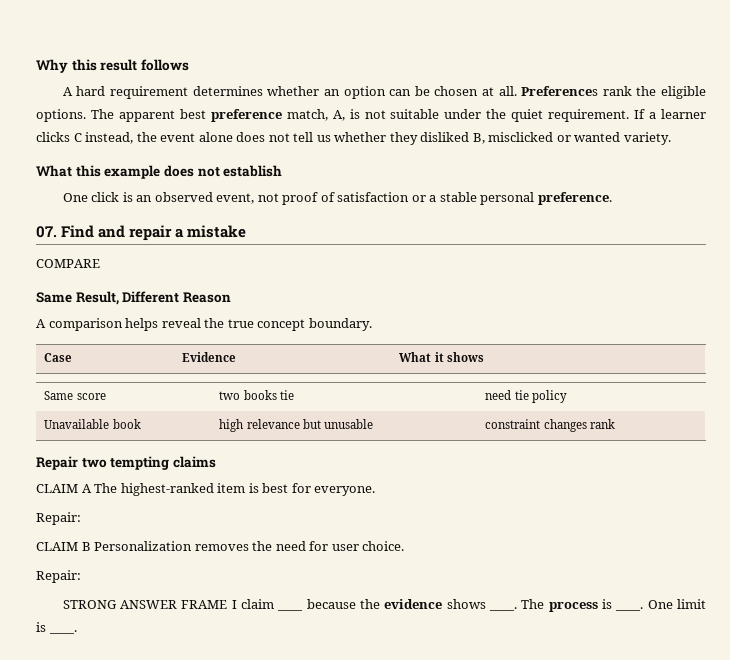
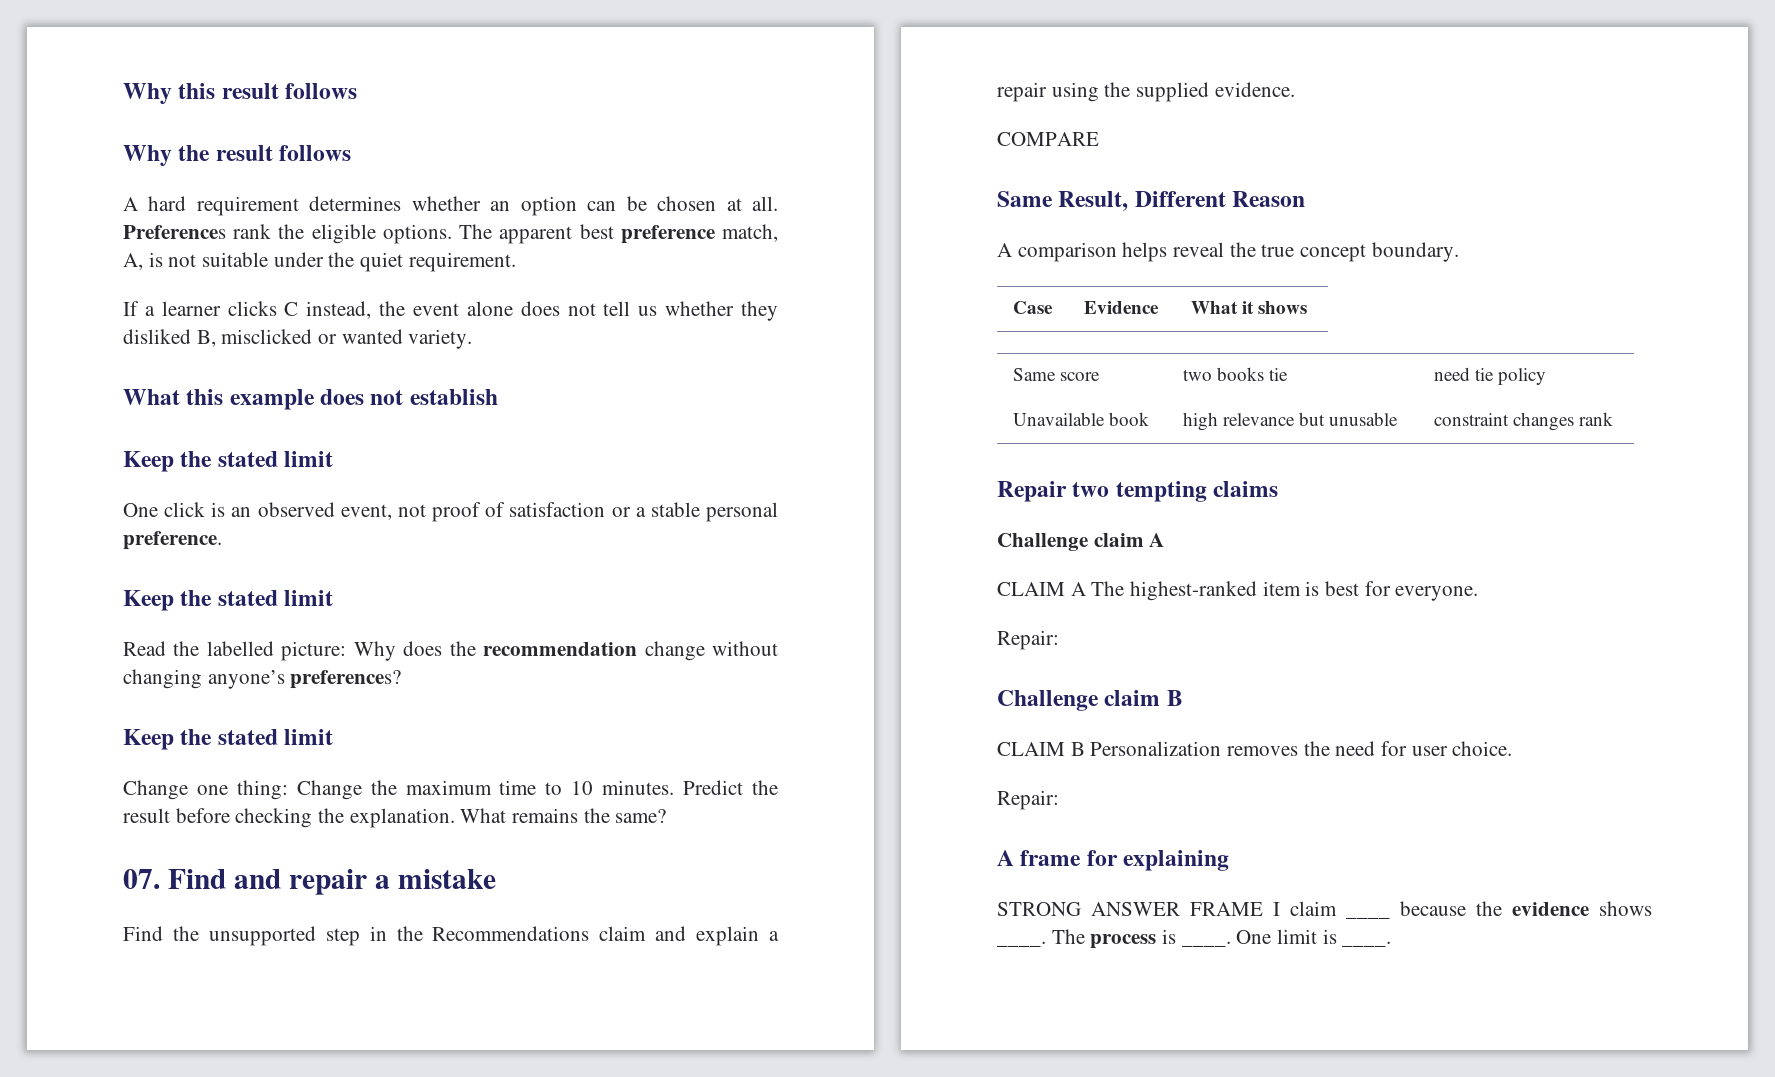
(189, 65) none -> [123,145,352,166] // Why the result follows
(630, 115) none -> (516, 262) //
(283, 171) none -> [123,451,334,472] // Keep the stated limit
(612, 198) none -> [123,590,334,611] [123,641,779,661] [123,669,402,689] [123,729,334,750] [123,780,778,800] [123,808,667,828] // Keep the stated limit // Read the labelled picture: Why does the recommendation change without changing anyone’s preferences? // Keep the stated limit // Change one thing: Change the maximum time to 10 minutes. Predict the result before checking the explanation. What remains the same?
(247, 231) none -> [123,926,779,946] [997,82,1295,102] // Find the unsupported step in the Recommendations claim and explain a repair using the supplied evidence.
(216, 462) none -> [997,533,1165,551] // Challenge claim A
(81, 518) none -> [997,690,1183,711] // Challenge claim B
(81, 576) none -> [997,850,1230,871] // A frame for explaining

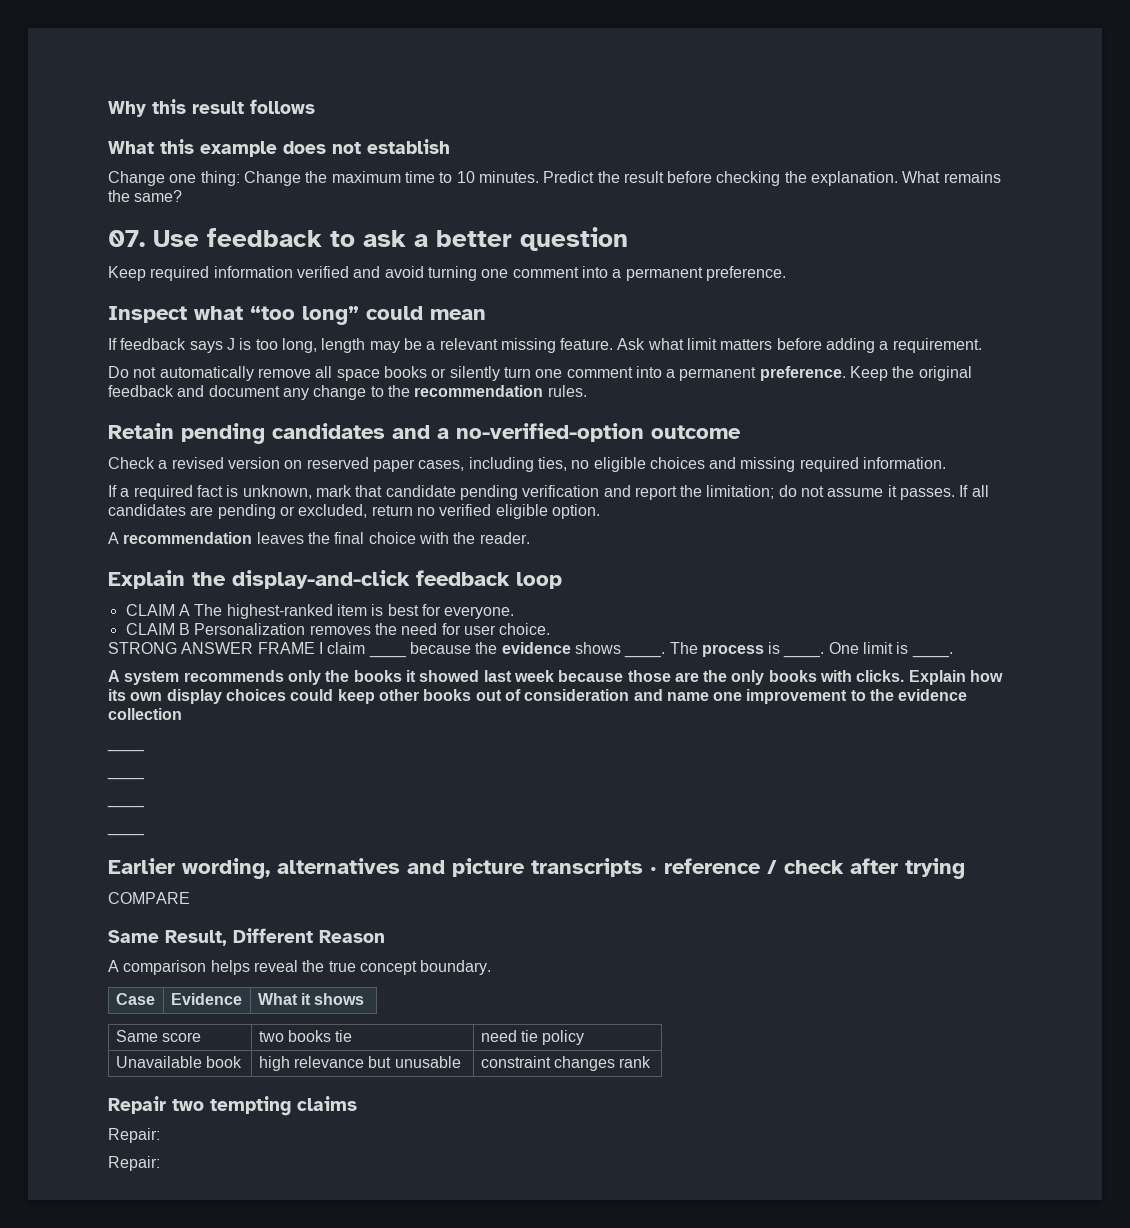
[123,145,352,166] [123,196,778,216] [123,224,778,244] [123,252,516,272] [123,301,778,321] [123,329,473,349] // Why the result follows // A hard requirement determines whether an option can be chosen at all. Preferences rank the eligible options. The apparent best preference match, A, is not suitable under the quiet requirement. // If a learner clicks C instead, the event alone does not tell us whether they disliked B, misclicked or wanted variety. -> (315, 106) none
[123,451,334,472] [123,502,778,522] [123,531,222,550] [123,590,334,611] [123,641,779,661] [123,669,402,689] [123,729,334,750] // Keep the stated limit // One click is an observed event, not proof of satisfaction or a stable personal preference. // Keep the stated limit // Read the labelled picture: Why does the recommendation change without changing anyone’s preferences? // Keep the stated limit -> (450, 146) none
[167,869,496,895] [123,926,779,946] [997,82,1295,102] Find and repair a mistake // Find the unsupported step in the Recommendations claim and explain a repair using the supplied evidence. -> [153,227,628,251] [108,266,786,281] [108,306,486,325] [108,338,982,353] [108,366,972,381] [108,385,587,400] [108,423,741,444] [108,457,947,472] [108,485,989,500] [108,504,600,519] [108,532,530,544] [108,570,562,589] [125,604,515,619] [125,623,551,635] [108,642,366,654] [368,654,407,658] [409,642,953,658] [108,670,1004,685] [108,689,968,704] [108,708,182,720] [107,748,145,752] [107,776,145,780] [107,804,145,808] [107,832,145,836] [108,858,965,879] Use feedback to ask a better question // Keep required information verified and avoid turning one comment into a permanent preference. // Inspect what “too long” could mean // If feedback says J is too long, length may be a relevant missing feature. Ask what limit matters before adding a requirement. // Do not automatically remove all space books or silently turn one comment into a permanent preference. Keep the original feedback and document any change to the recommendation rules. // Retain pending candidates and a no-verified-option outcome // Check a revised version on reserved paper cases, including ties, no eligible choices and missing required information. // If a required fact is unknown, mark that candidate pending verification and report the limitation; do not assume it passes. If all candidates are pending or excluded, return no verified eligible option. // A recommendation leaves the final choice with the reader. // Explain the display-and-click feedback loop // CLAIM A The highest-ranked item is best for everyone. // CLAIM B Personalization removes the need for user choice. // STRONG ANSWER FRAME I claim ____ because the evidence shows ____. The process is ____. One limit is ____. // A system recommends only the books it showed last week because those are the only books with clicks. Explain how its own display choices could keep other books out of consideration and name one improvement to the evidence collection // ____ // ____ // ____ // ____ // Earlier wording, alternatives and picture transcripts · reference / check after trying
[997,533,1165,551] [997,581,1479,601] [997,630,1059,650] [997,690,1183,711] [997,741,1513,756] [997,790,1059,810] [997,850,1230,871] [997,901,1337,916] [1346,916,1390,919] [1400,901,1652,916] [997,929,1392,949] Challenge claim A // CLAIM A The highest-ranked item is best for everyone. // Repair: // Challenge claim B // CLAIM B Personalization removes the need for user choice. // Repair: // A frame for explaining // STRONG ANSWER FRAME I claim ____ because the evidence shows ____. The process is ____. One limit is ____. -> [108,1128,160,1143] [108,1156,160,1171] Repair: // Repair:

